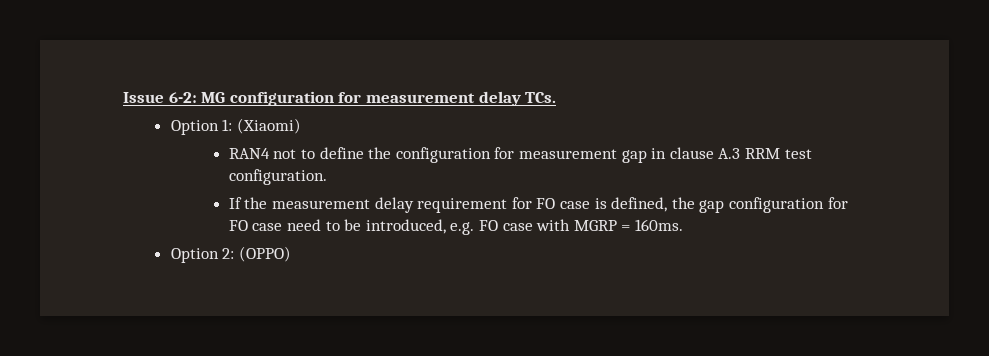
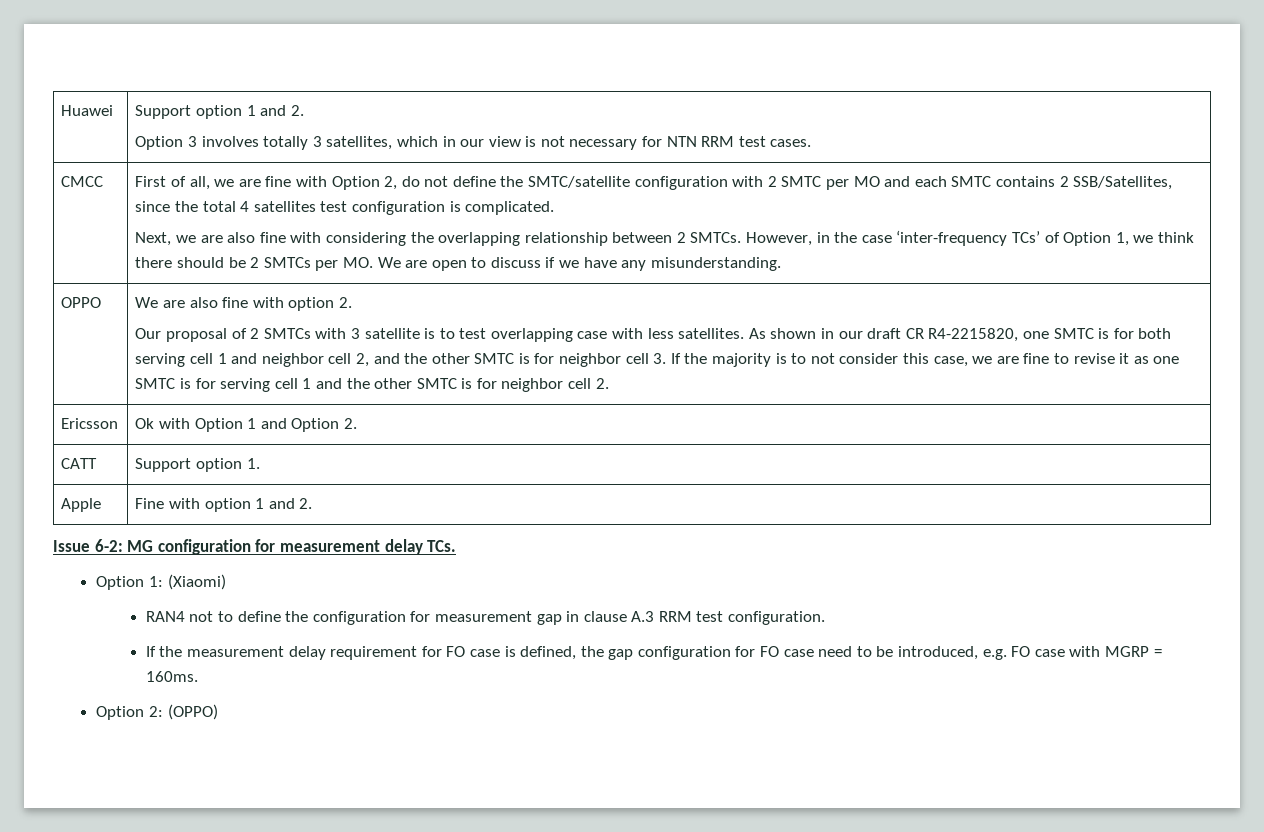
(123, 97) none -> [61,105,114,116] [135,105,304,119] [135,136,812,150] [61,176,104,187] [135,176,1173,190] [135,201,555,215] [135,230,1194,246] [135,257,781,271] [61,297,102,308] [135,297,352,311] [135,328,1172,342] [135,353,1180,367] [135,378,609,392] [61,418,119,429] [135,418,357,432] [61,458,98,469] [135,458,260,472] [61,498,102,512] [135,498,313,512] Huawei | Support option 1 and 2. // Option 3 involves totally 3 satellites, which in our view is not necessary for NTN RRM test cases. // CMCC | First of all, we are fine with Option 2, do not define the SMTC/satellite configuration with 2 SMTC per MO and each SMTC contains 2 SSB/Satellites, since the total 4 satellites test configuration is complicated. // Next, we are also fine with considering the overlapping relationship between 2 SMTCs. However, in the case ‘inter-frequency TCs’ of Option 1, we think there should be 2 SMTCs per MO. We are open to discuss if we have any misunderstanding. // OPPO | We are also fine with option 2. // Our proposal of 2 SMTCs with 3 satellite is to test overlapping case with less satellites. As shown in our draft CR R4-2215820, one SMTC is for both serving cell 1 and neighbor cell 2, and the other SMTC is for neighbor cell 3. If the majority is to not consider this case, we are fine to revise it as one SMTC is for serving cell 1 and the other SMTC is for neighbor cell 2. // Ericsson | Ok with Option 1 and Option 2. // CATT | Support option 1. // Apple | Fine with option 1 and 2. //

